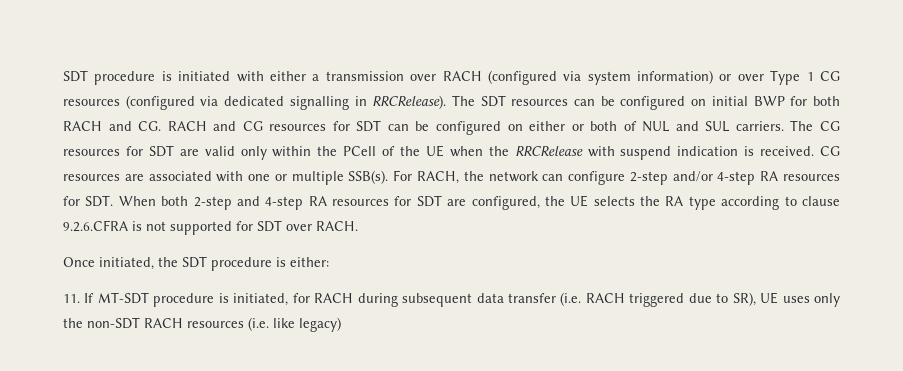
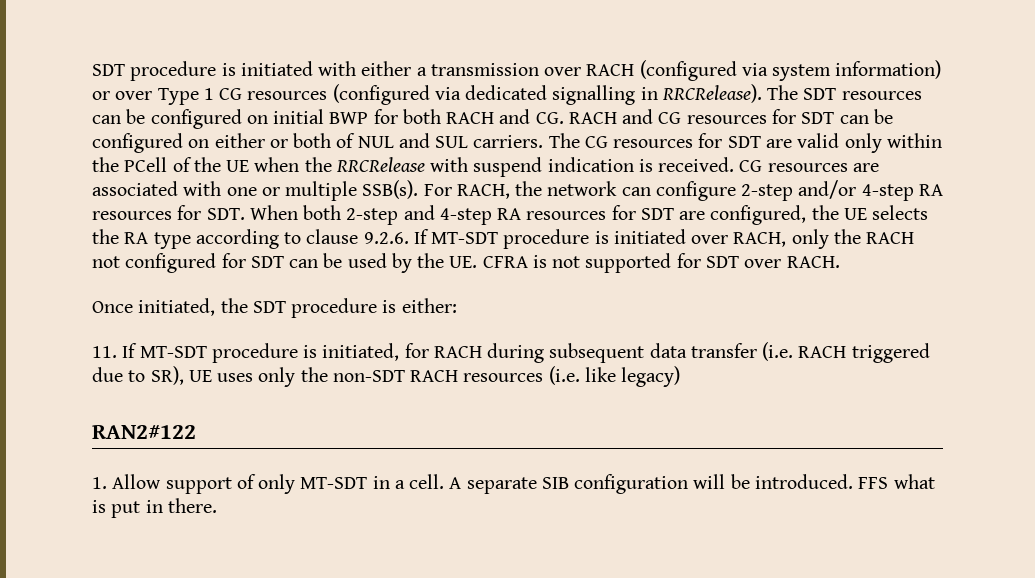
[63,220,128,232] 9.2.6.CFRA -> [363,229,915,249] [92,253,528,273] 9.2.6. If MT-SDT procedure is initiated over RACH, only the RACH not configured for SDT can be used by the UE. CFRA
(341, 324) none -> [92,425,196,439] [92,474,935,494] [92,498,217,518] // RAN2#122 // 1. Allow support of only MT-SDT in a cell. A separate SIB configuration will be introduced. FFS what is put in there.

